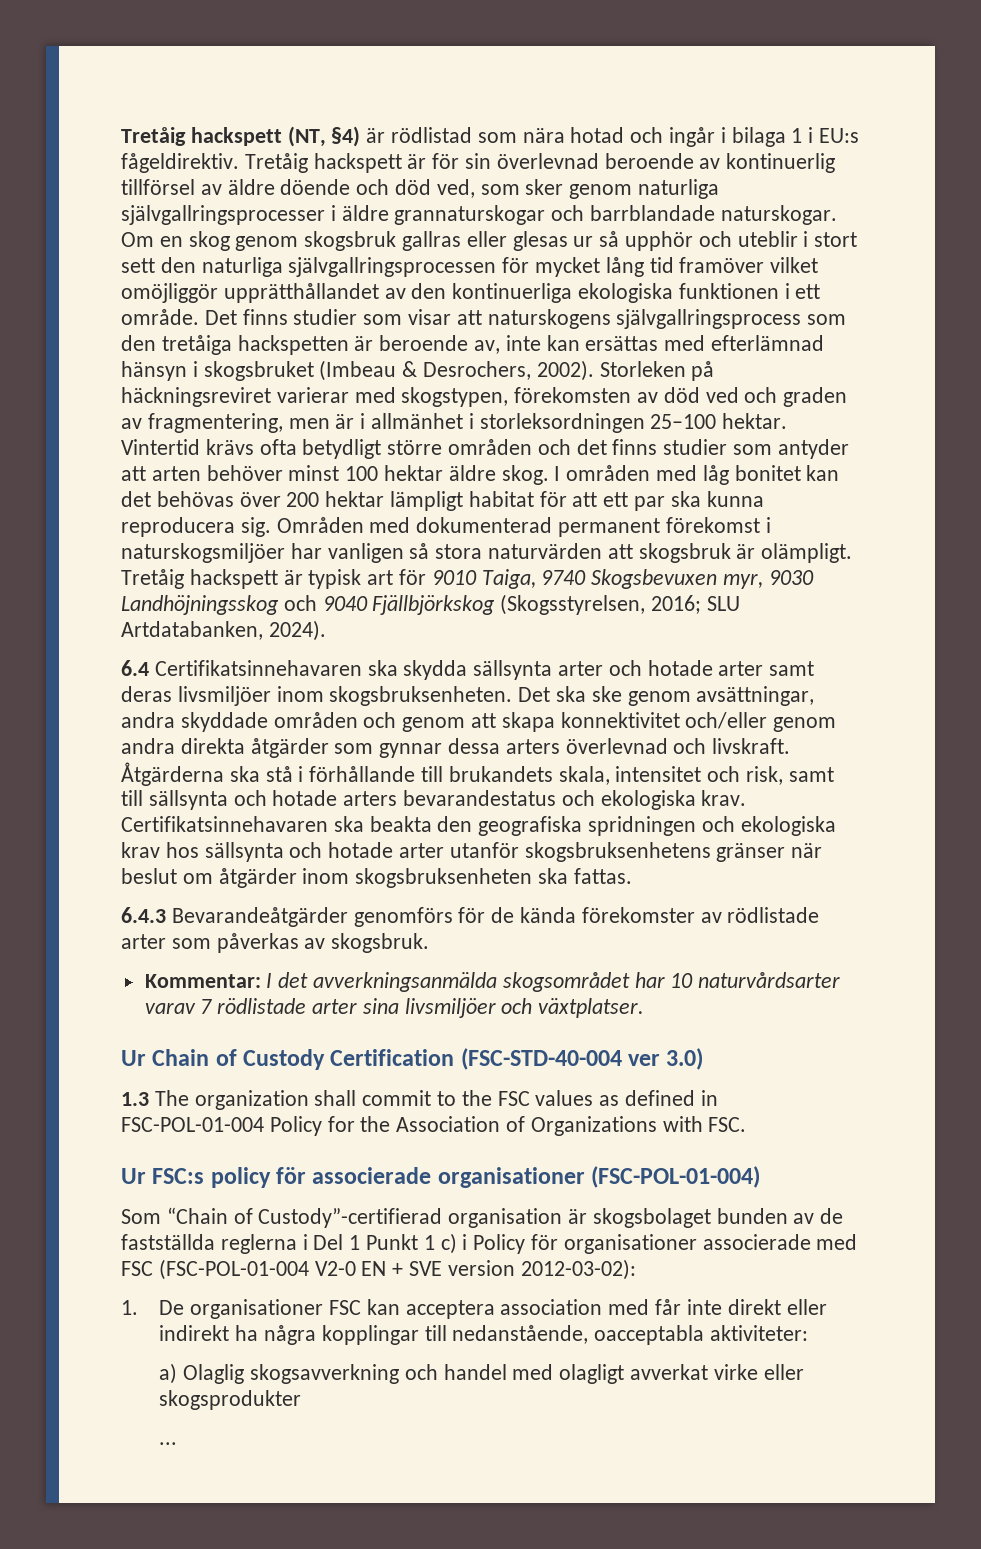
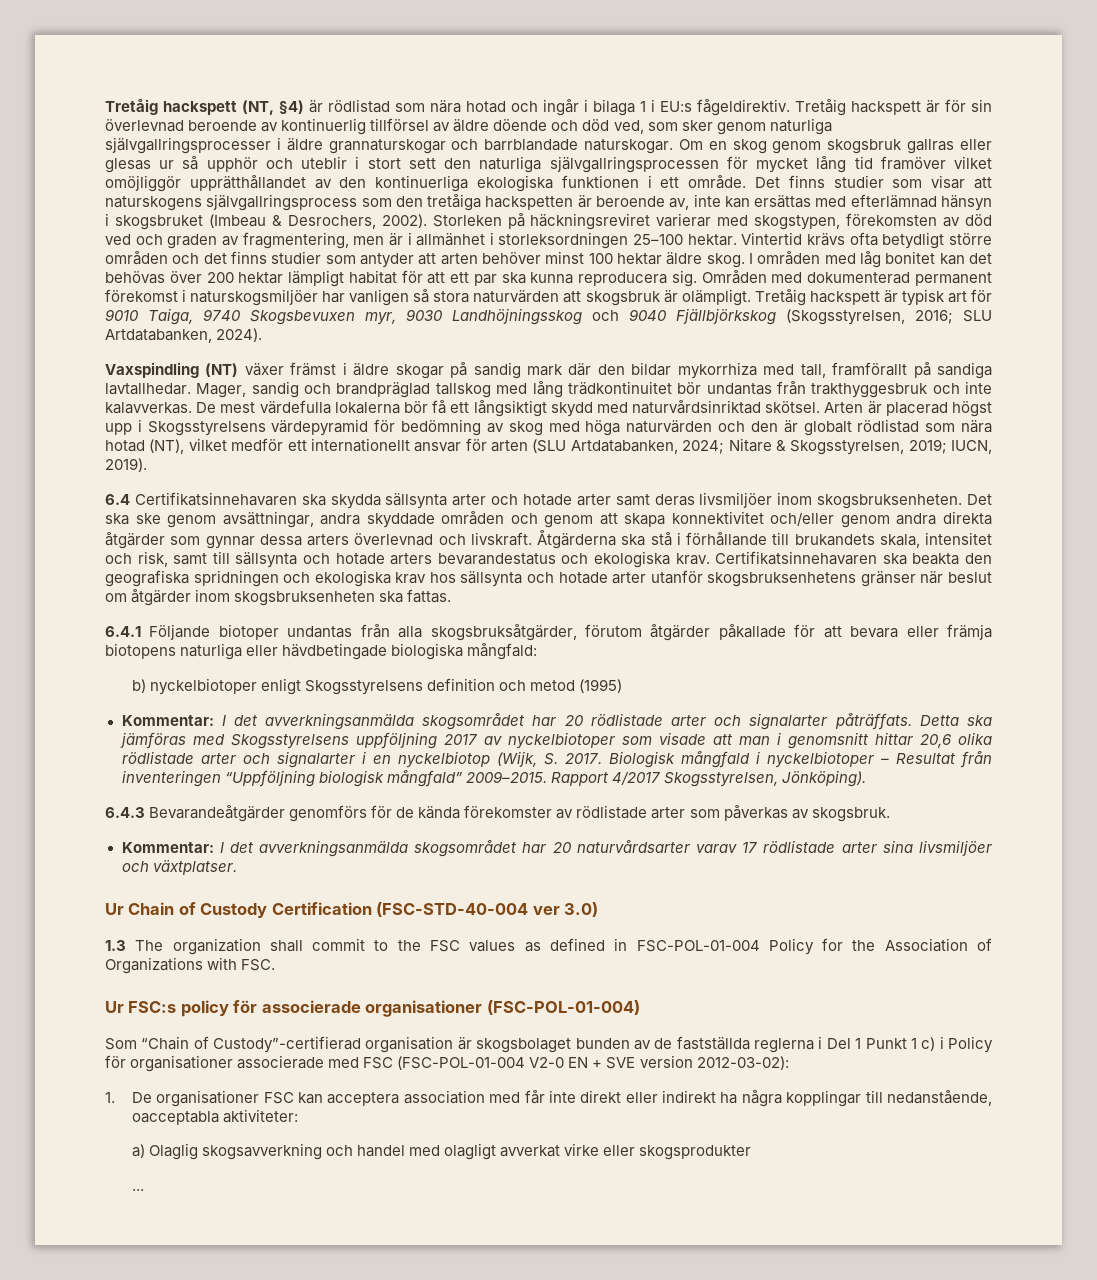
(326, 630) none -> [105,362,993,379] [105,381,993,398] [105,400,992,417] [105,419,993,436] [105,438,992,455] [105,458,147,472] // Vaxspindling (NT) växer främst i äldre skogar på sandig mark där den bildar mykorrhiza med tall, framförallt på sandiga lavtallhedar. Mager, sandig och brandpräglad tallskog med lång trädkontinuitet bör undantas från trakthyggesbruk och inte kalavverkas. De mest värdefulla lokalerna bör få ett långsiktigt skydd med naturvårdsinriktad skötsel. Arten är placerad högst upp i Skogsstyrelsens värdepyramid för bedömning av skog med höga naturvärden och den är globalt rödlistad som nära hotad (NT), vilket medför ett internationellt ansvar för arten (SLU Artdatabanken, 2024; Nitare & Skogsstyrelsen, 2019; IUCN, 2019).
(632, 876) none -> [105,624,993,641] [105,643,538,660] [131,678,623,695] [121,713,993,730] [119,732,992,749] [121,751,992,768] [121,770,866,787] // 6.4.1 Följande biotoper undantas från alla skogsbruksåtgärder, förutom åtgärder påkallade för att bevara eller främja biotopens naturliga eller hävdbetingade biologiska mångfald: // b) nyckelbiotoper enligt Skogsstyrelsens definition och metod (1995) // Kommentar: I det avverkningsanmälda skogsområdet har 20 rödlistade arter och signalarter påträffats. Detta ska jämföras med Skogsstyrelsens uppföljning 2017 av nyckelbiotoper som visade att man i genomsnitt hittar 20,6 olika rödlistade arter och signalarter i en nyckelbiotop (Wijk, S. 2017. Biologisk mångfald i nyckelbiotoper – Resultat från inventeringen “Uppföljning biologisk mångfald” 2009–2015. Rapport 4/2017 Skogsstyrelsen, Jönköping).
[670,973,694,988] 10 -> [552,842,572,853] 20
[200,999,213,1014] 7 -> [742,842,758,853] 17

